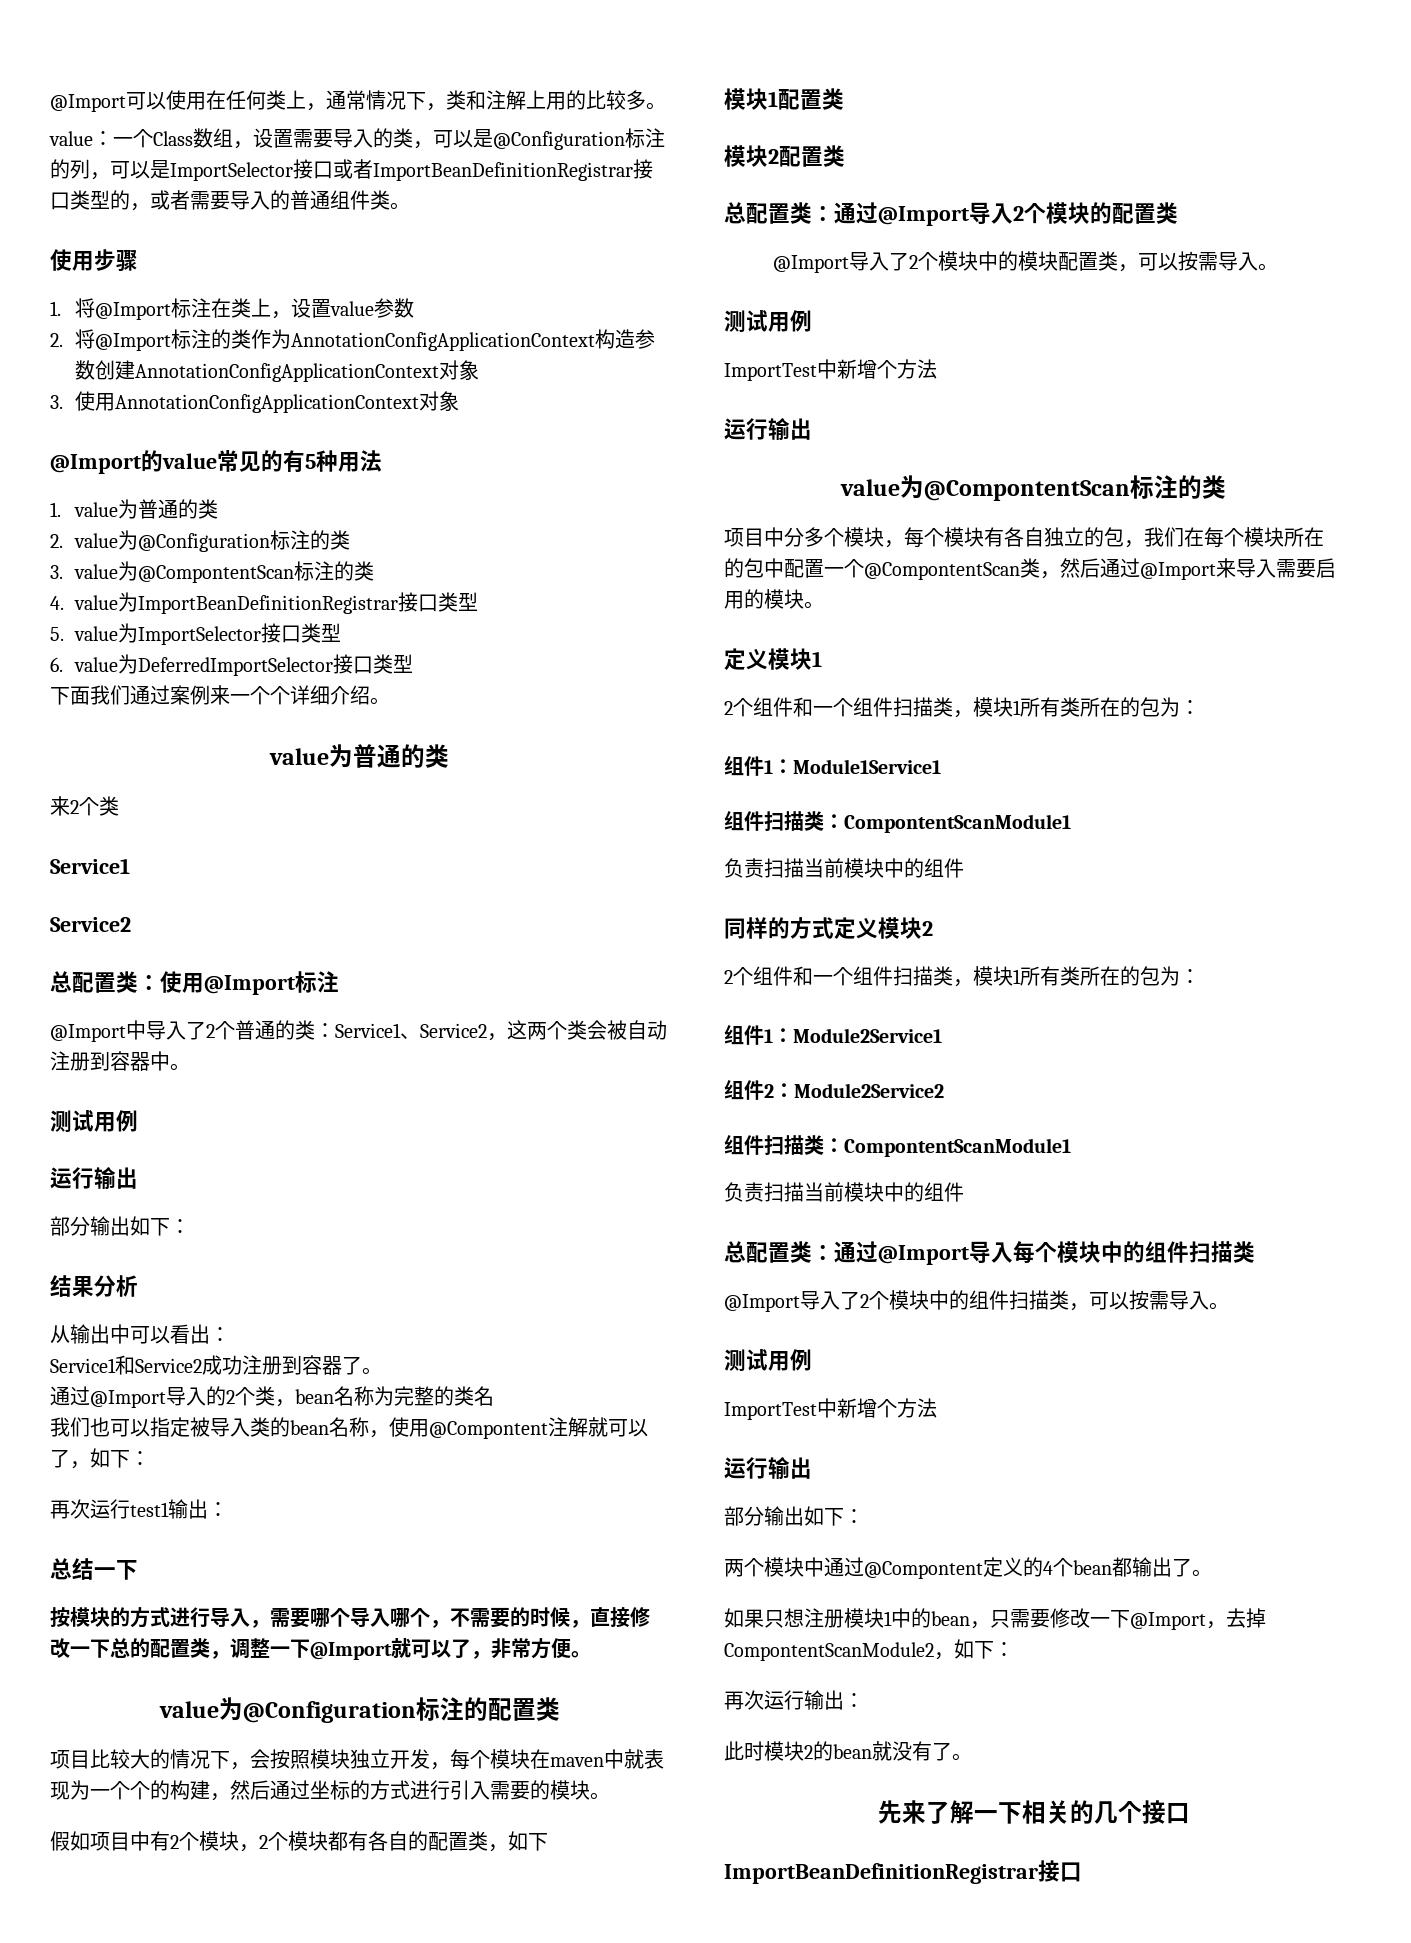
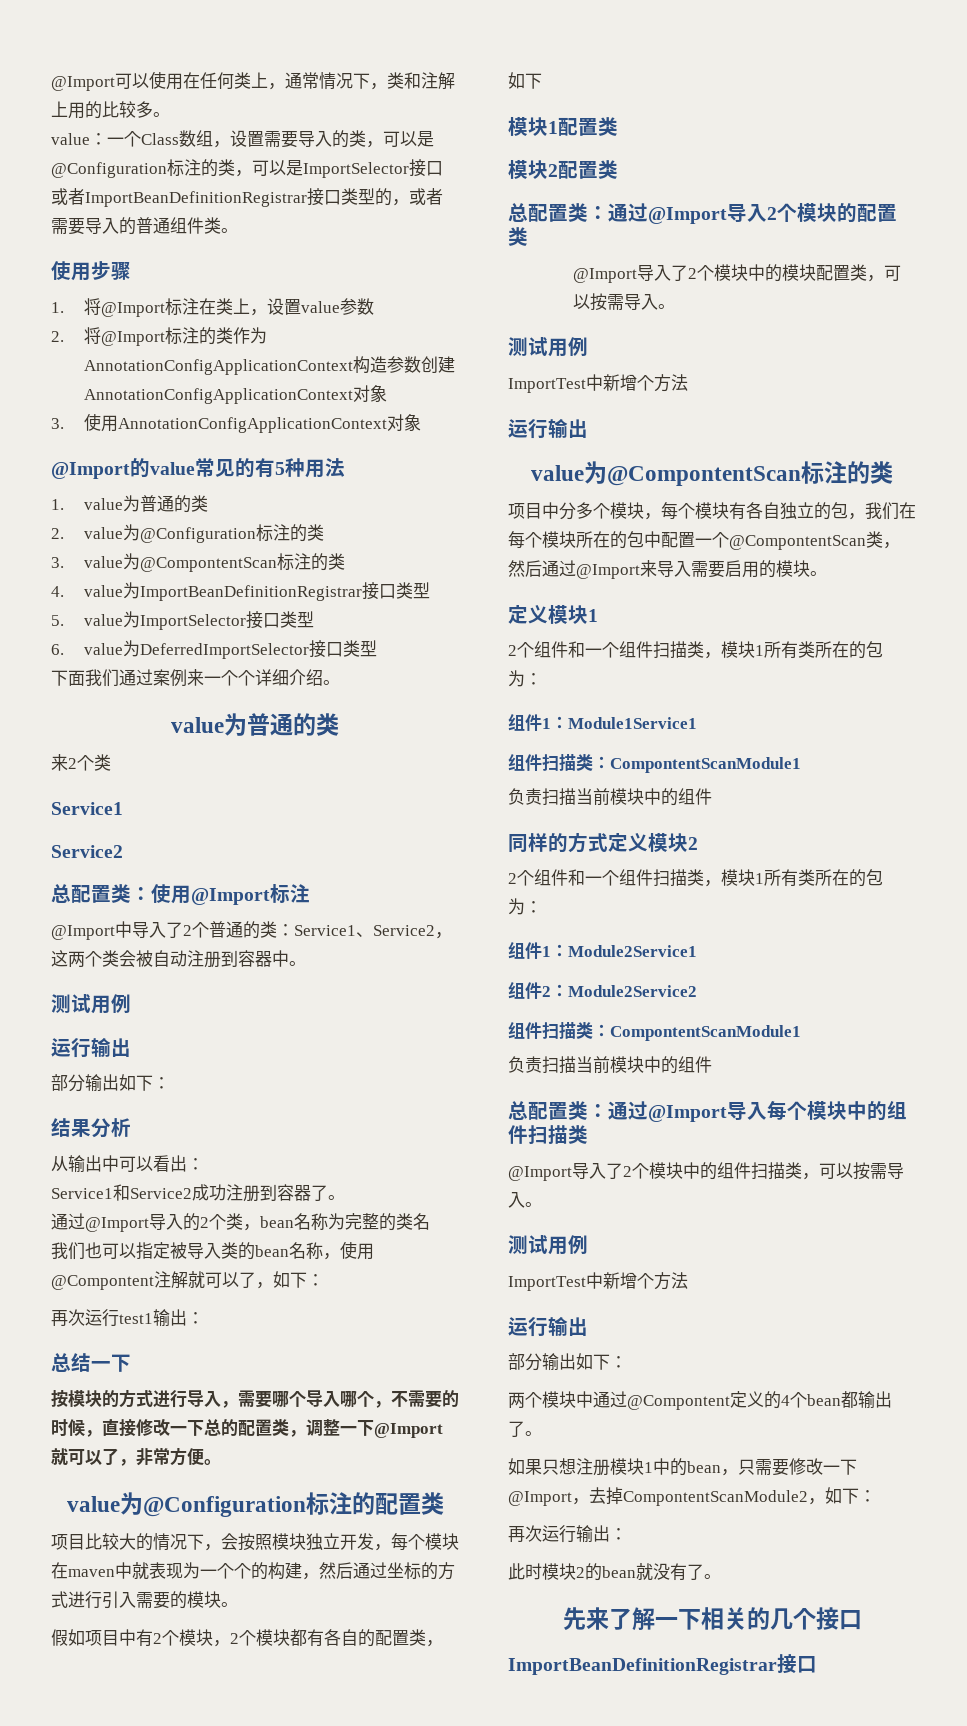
[70,159,90,179] 列 -> [218,159,235,176] 类

